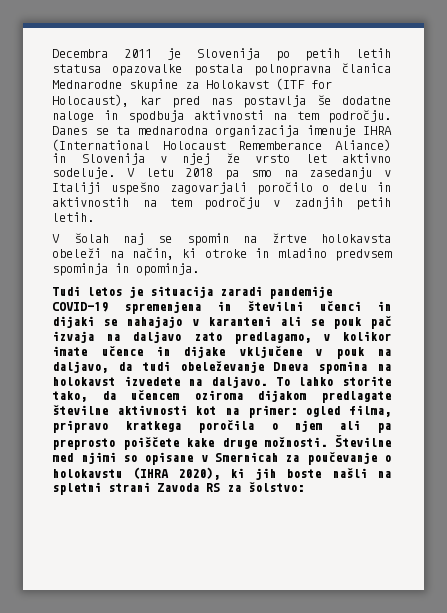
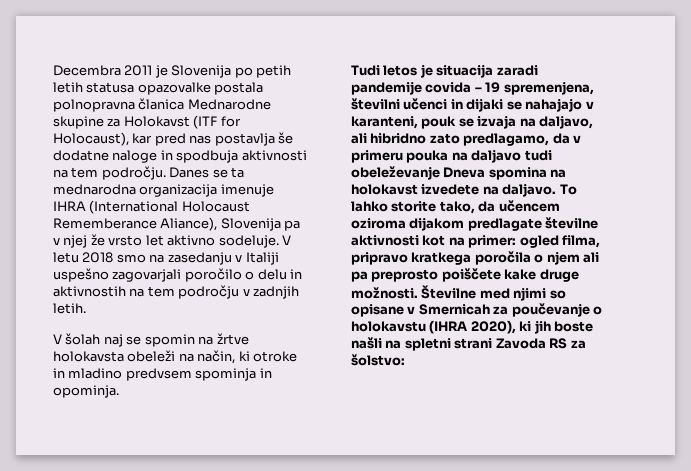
[335,139,391,151] [52,153,145,165] Aliance) in Slovenija -> [160,217,301,231] Aliance), Slovenija pa
[225,170,240,180] pa -> (114, 257) none
[356,197,392,210] petih -> (300, 292) none
[52,301,232,314] COVID-19 spremenjena in -> [425,81,594,95] covida – 19 spremenjena,
[207,316,391,329] [52,331,391,344] [52,346,392,359] [52,361,133,373] karanteni ali se pouk pač izvaja na daljavo zato predlagamo, v kolikor imate učence in dijake vključene v pouk na daljavo, da -> [350,115,594,129] [350,133,582,146] [350,149,522,163] karanteni, pouk se izvaja na daljavo, ali hibridno zato predlagamo, da v primeru pouka na daljavo

